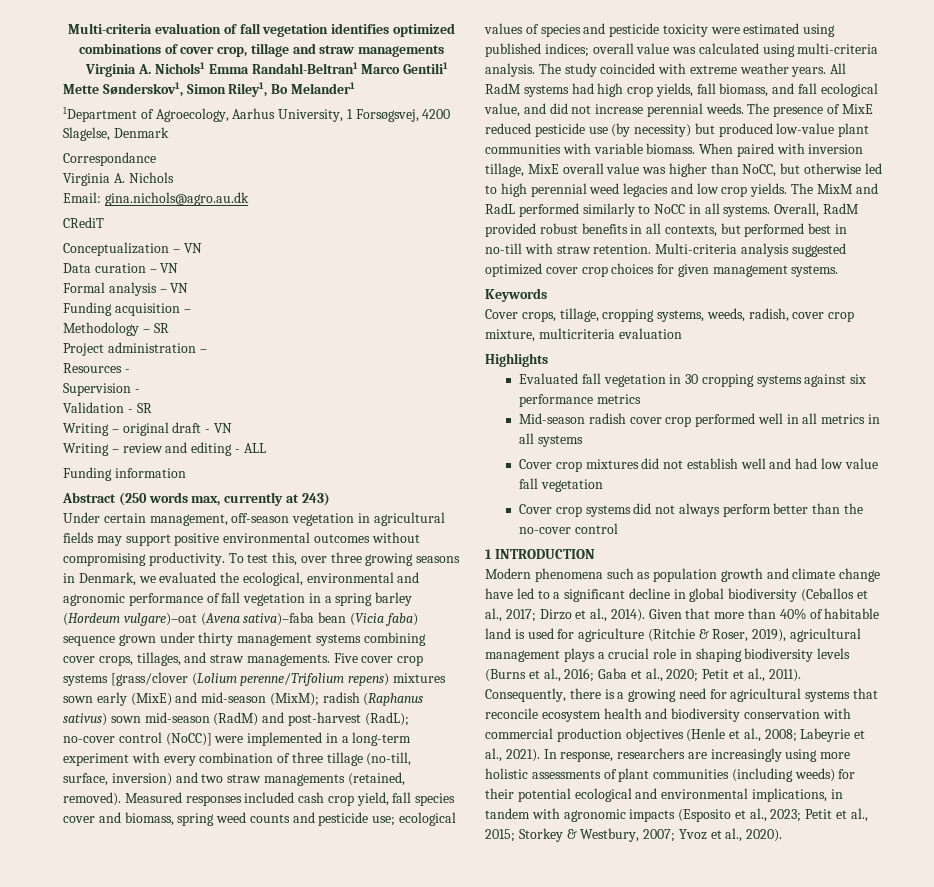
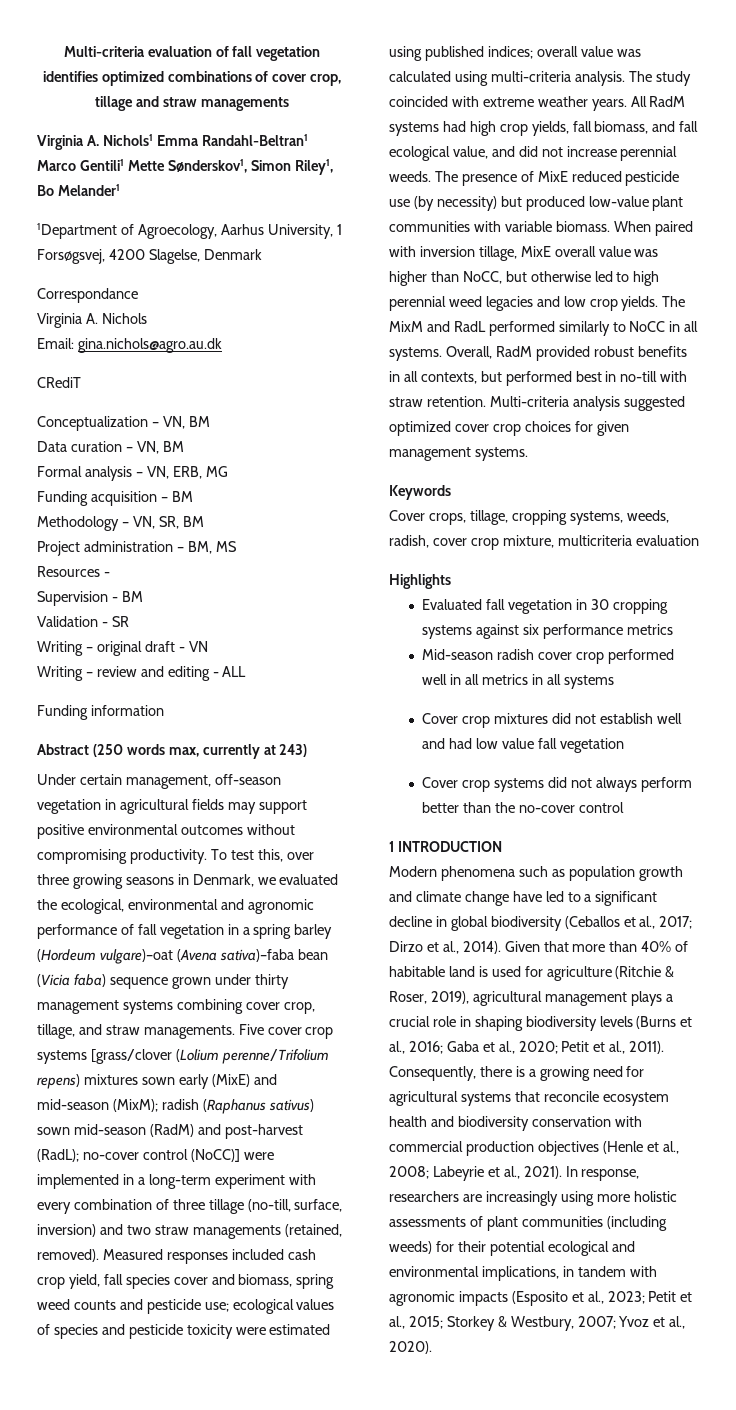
[183,243,202,253] VN -> [162,416,210,429] VN, BM
[160,263,179,273] VN -> [136,441,184,454] VN, BM
[170,283,189,293] VN -> [146,466,228,479] VN, ERB, MG
(191, 311) none -> [171,491,193,502] BM
[153,323,169,333] SR -> [132,516,204,529] VN, SR, BM
(207, 351) none -> [187,541,237,554] BM, MS
(140, 391) none -> [121,591,143,602] BM
[98,652,181,666] crops, tillages, -> [283,1002,315,1014] [37,1024,75,1039] crop, tillage,

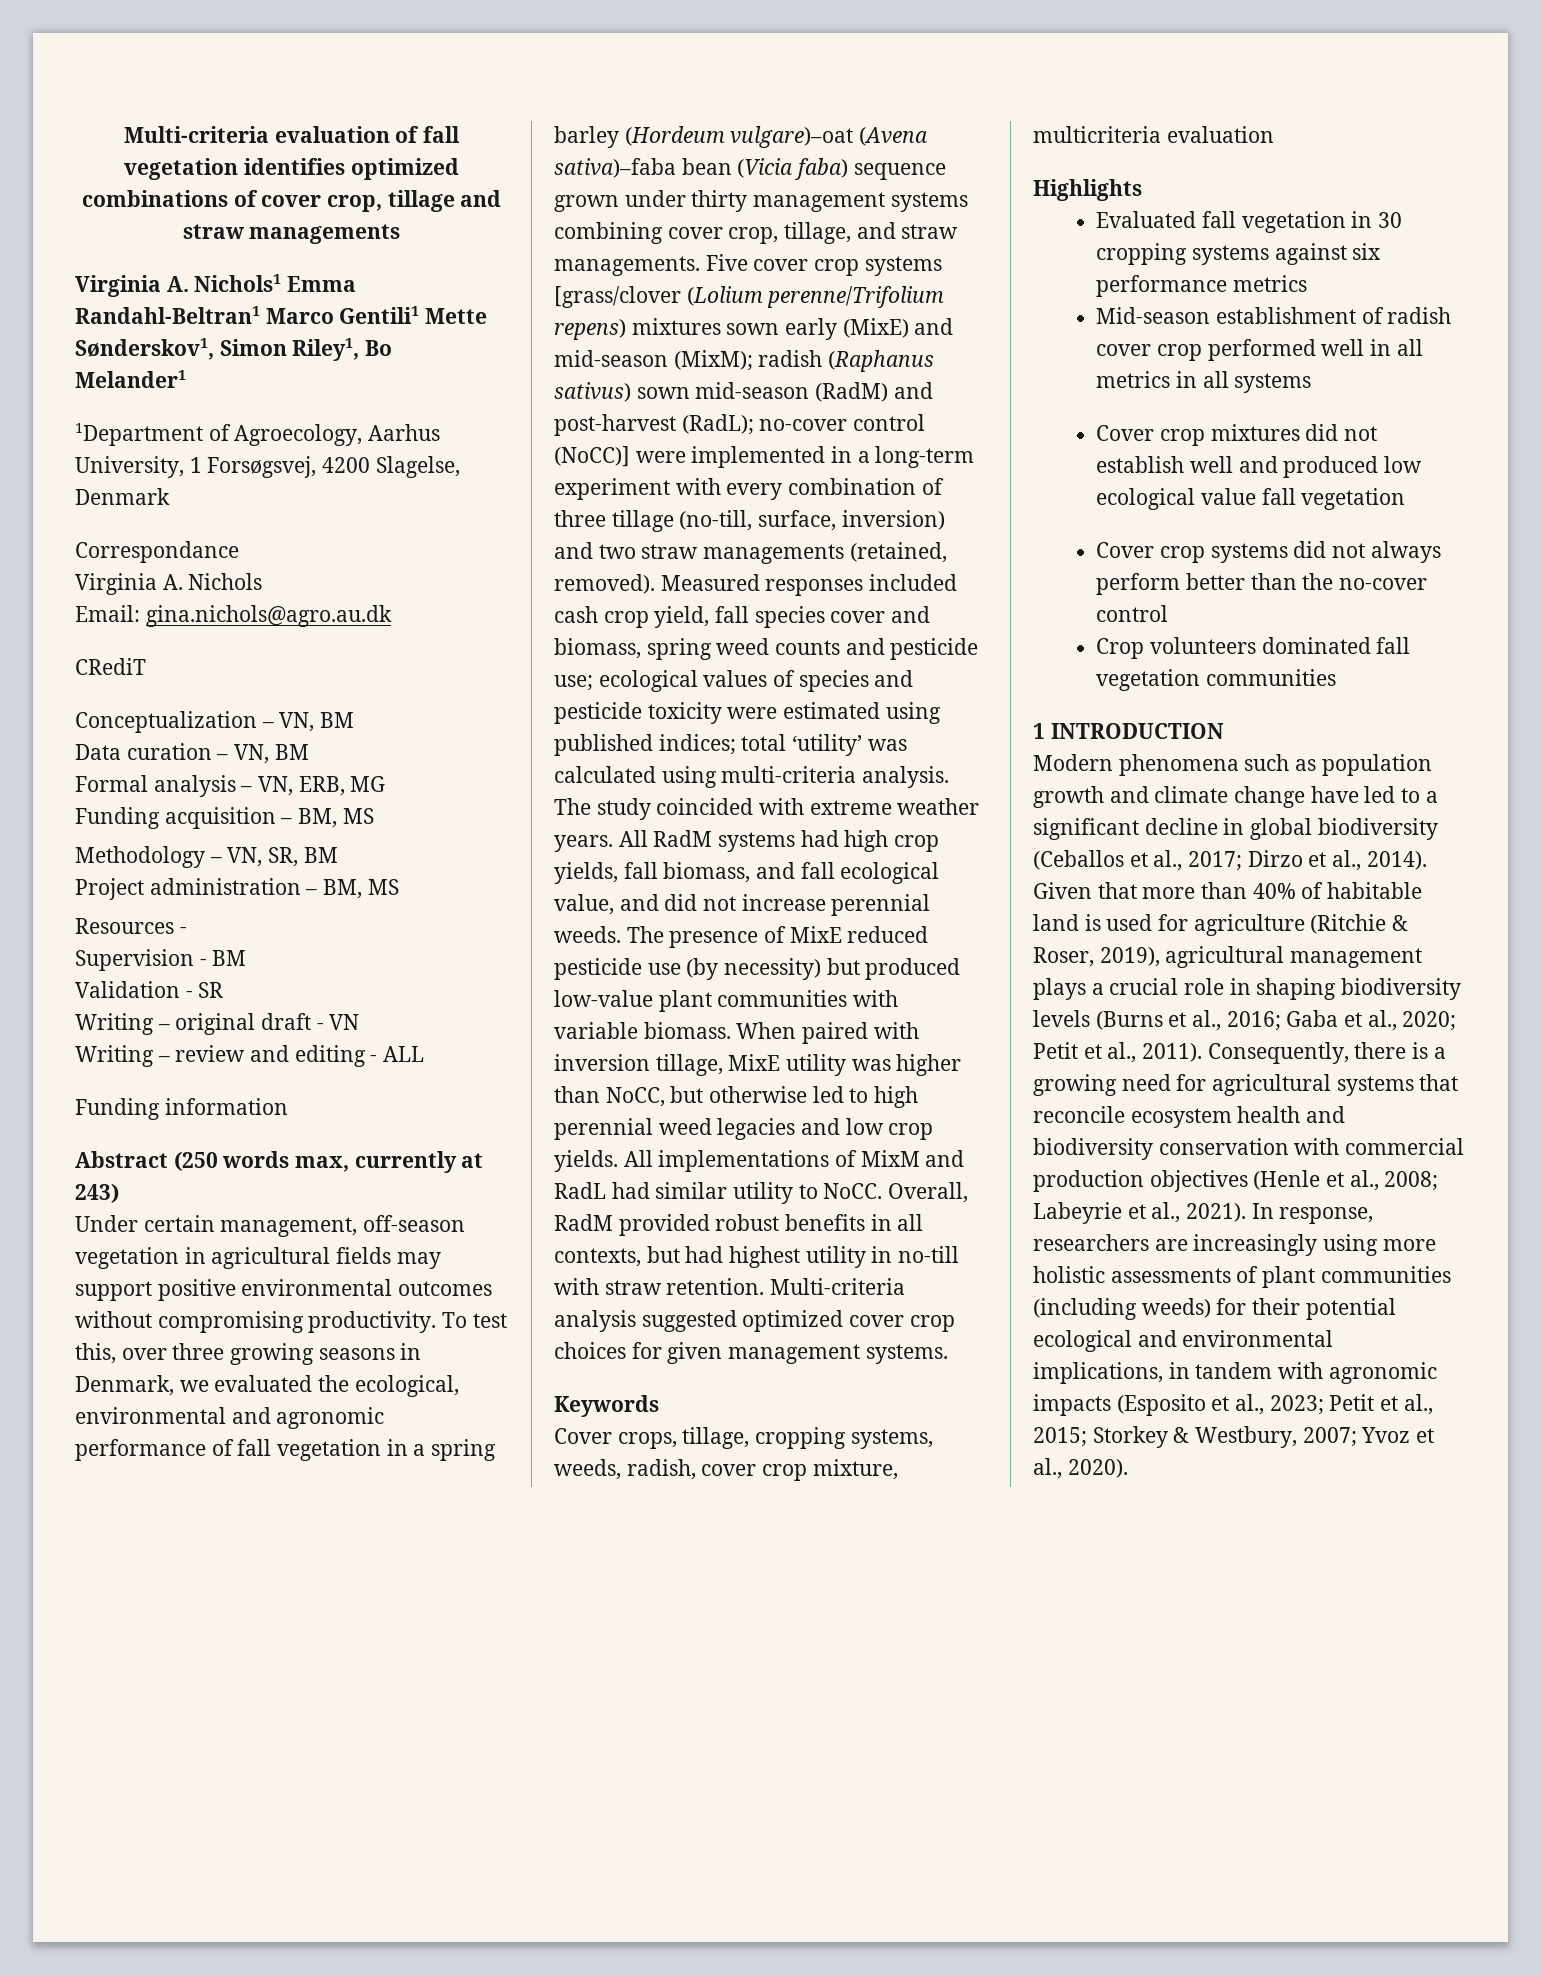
[171,491,193,502] BM -> [298,808,374,828] BM, MS
[536,46,613,57] overall value -> [741,734,863,756] total ‘utility’
[554,246,631,257] overall value -> [786,1054,847,1076] utility
[662,296,686,307] [389,321,699,336] [389,347,442,361] The MixM and RadL performed similarly to NoCC in all systems. -> [623,1150,965,1172] [554,1182,883,1204] All implementations of MixM and RadL had similar utility to NoCC.
[505,371,602,386] performed best -> [685,1246,866,1268] had highest utility
(494, 654) none -> [1216,307,1384,324] establishment of
[449,738,499,749] had low -> [1283,456,1423,478] [1096,488,1196,510] produced low ecological
(625, 807) none -> [1096,637,1411,659] [1096,669,1337,691] // Crop volunteers dominated fall vegetation communities

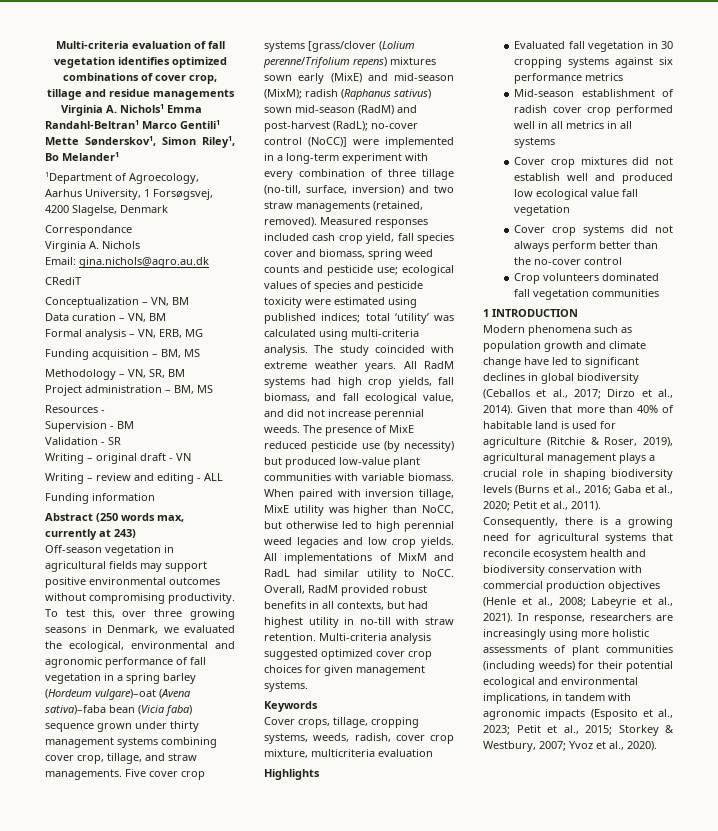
[182,224,244,239] straw -> [108,89,150,97] residue
[75,1215,466,1237] Under certain management, off-season -> [45,545,102,553] Off-season
[1425,791,1438,803] [1033,818,1218,840] a significant decline -> [585,357,639,368] [483,373,525,381] significant declines

